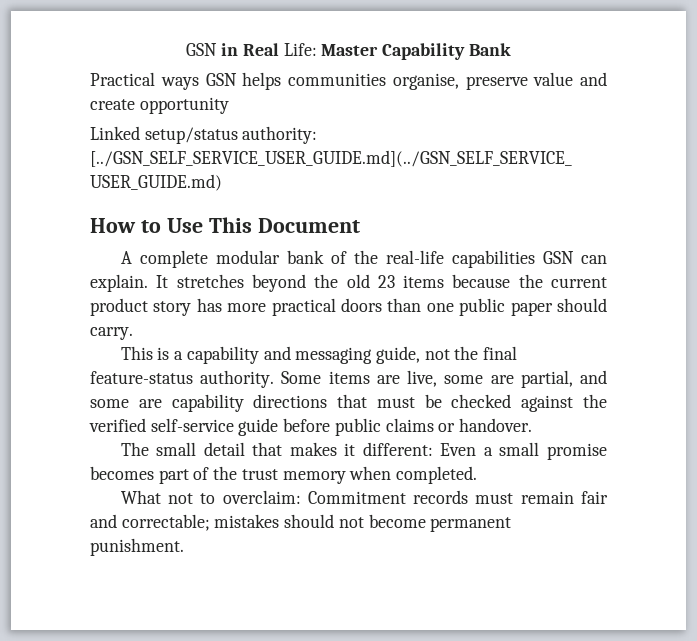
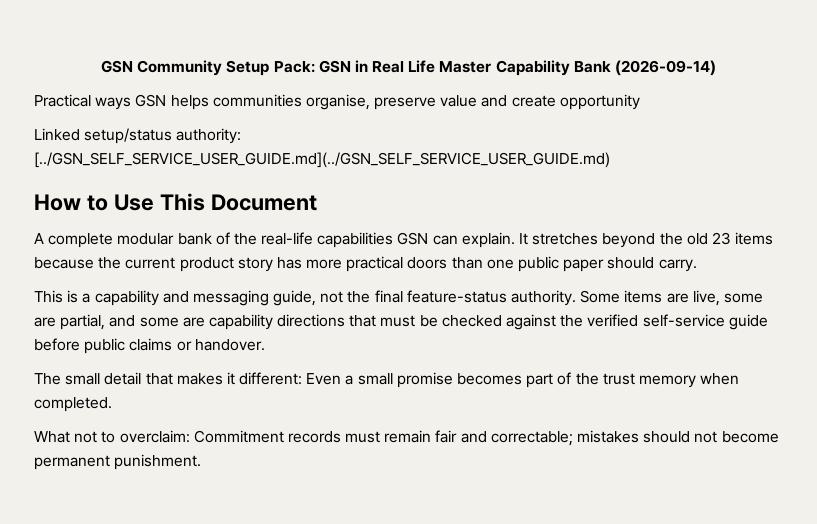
[186,43,218,56] GSN -> [100,60,351,76] GSN Community Setup Pack: GSN
[283,43,317,56] Life: -> [408,60,436,73] Life
(511, 49) none -> [615,60,717,76] (2026-09-14)

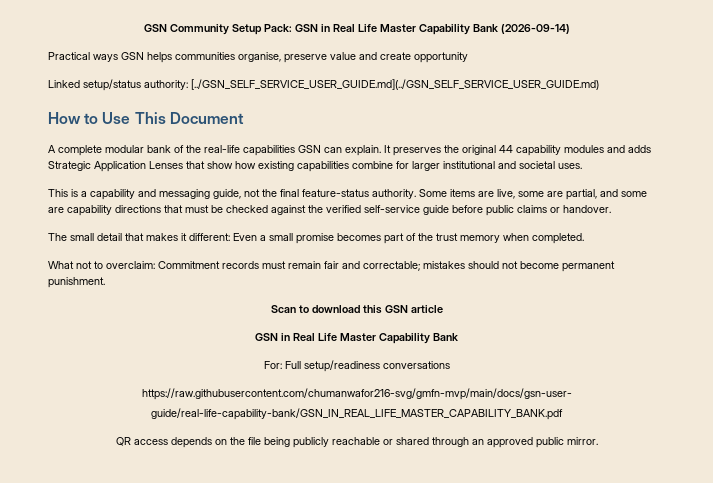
[532,232,774,248] [34,256,697,272] stretches beyond the old 23 items because the current product story has more practical doors than one public paper should carry. -> [393,145,651,156] [48,161,582,172] preserves the original 44 capability modules and adds Strategic Application Lenses that show how existing capabilities combine for larger institutional and societal uses.
(202, 462) none -> [270,305,443,314] [255,333,458,344] [263,360,450,372] [141,388,572,400] [151,408,563,420] [115,437,598,448] // Scan to download this GSN article // GSN in Real Life Master Capability Bank // For: Full setup/readiness conversations // https://raw.githubusercontent.com/chumanwafor216-svg/gmfn-mvp/main/docs/gsn-user- // guide/real-life-capability-bank/GSN_IN_REAL_LIFE_MASTER_CAPABILITY_BANK.pdf // QR access depends on the file being publicly reachable or shared through an approved public mirror.

